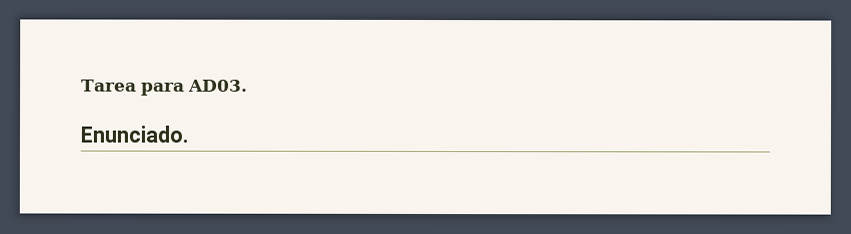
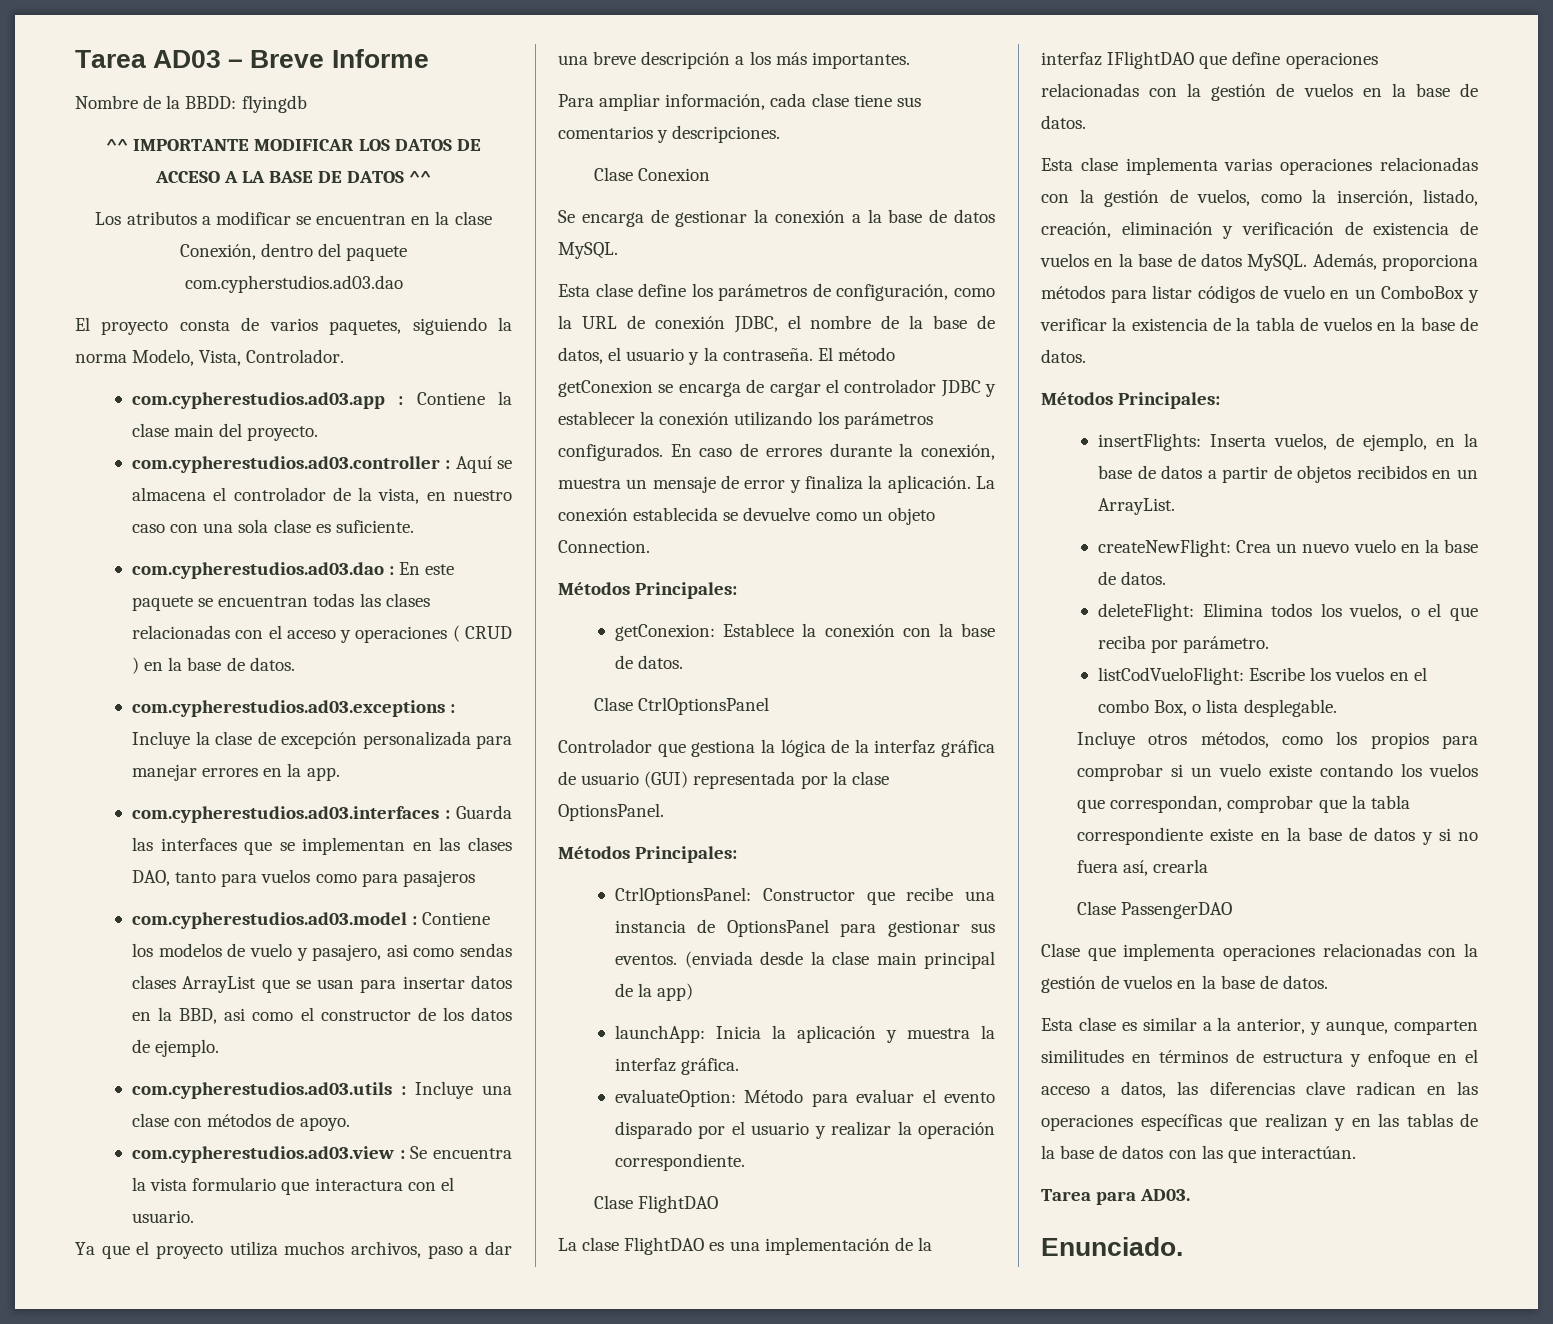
[81,79,137,92] Tarea -> [75,49,429,68] [75,95,307,113] [106,139,481,151] [154,171,432,183] [95,211,492,225] [179,243,408,261] [184,275,403,293] [75,317,513,335] [75,349,345,366] [132,391,512,409] [132,423,319,441] [132,456,512,473] [132,487,512,504] [132,519,414,533] [132,562,455,579] [132,593,430,611] [132,625,512,643] [132,657,295,674] [132,700,456,717] [132,731,512,749] [132,763,340,781] [132,805,512,823] [132,837,512,855] [132,869,475,887] [132,912,491,929] [132,943,512,961] [132,975,512,993] [132,1007,512,1024] [132,1039,220,1057] [132,1081,512,1099] [132,1113,350,1131] [132,1146,512,1163] [132,1177,454,1195] [132,1210,195,1223] [75,1241,512,1259] [558,51,910,69] [558,93,921,111] [558,125,781,143] [594,167,711,181] [558,209,995,227] [558,242,618,259] [558,283,995,301] [558,315,995,333] [558,347,895,365] [558,379,996,397] [558,411,933,429] [558,443,995,461] [558,475,995,493] [558,507,935,525] [558,540,650,553] [558,582,738,599] [615,623,996,641] [615,655,684,669] [594,697,770,715] [558,739,995,757] [558,771,889,789] [558,803,664,821] [558,846,738,863] [615,887,996,905] [615,919,995,937] [615,951,995,969] [615,983,694,1001] [615,1025,995,1043] [615,1058,740,1075] [615,1089,995,1107] [615,1121,995,1139] [615,1153,746,1171] [594,1195,719,1213] [558,1237,932,1255] [1041,51,1378,69] [1041,83,1478,101] [1041,115,1086,129] [1041,157,1478,175] [1041,189,1478,207] [1041,221,1478,239] [1040,253,1478,271] [1041,285,1479,303] [1040,317,1478,331] [1041,349,1086,363] [1041,392,1221,409] [1098,433,1478,451] [1098,465,1478,483] [1098,498,1176,515] [1098,539,1478,557] [1098,571,1167,585] [1098,603,1478,621] [1098,635,1270,653] [1098,667,1427,685] [1098,699,1337,717] [1077,731,1478,749] [1077,763,1478,781] [1077,795,1410,813] [1077,827,1478,845] [1077,859,1209,876] [1077,901,1233,919] [1041,943,1478,961] [1041,975,1328,993] [1041,1017,1478,1035] [1041,1049,1478,1067] [1041,1081,1478,1098] [1041,1113,1478,1131] [1041,1145,1356,1163] [1041,1189,1091,1201] Tarea AD03 – Breve Informe // Nombre de la BBDD: flyingdb // ^^ IMPORTANTE MODIFICAR LOS DATOS DE ACCESO A LA BASE DE DATOS ^^ // Los atributos a modificar se encuentran en la clase Conexión, dentro del paquete com.cypherstudios.ad03.dao // El proyecto consta de varios paquetes, siguiendo la norma Modelo, Vista, Controlador. // com.cypherestudios.ad03.app : Contiene la clase main del proyecto. // com.cypherestudios.ad03.controller : Aquí se almacena el controlador de la vista, en nuestro caso con una sola clase es suficiente. // com.cypherestudios.ad03.dao : En este paquete se encuentran todas las clases relacionadas con el acceso y operaciones ( CRUD ) en la base de datos. // com.cypherestudios.ad03.exceptions : Incluye la clase de excepción personalizada para manejar errores en la app. // com.cypherestudios.ad03.interfaces : Guarda las interfaces que se implementan en las clases DAO, tanto para vuelos como para pasajeros // com.cypherestudios.ad03.model : Contiene los modelos de vuelo y pasajero, asi como sendas clases ArrayList que se usan para insertar datos en la BBD, asi como el constructor de los datos de ejemplo. // com.cypherestudios.ad03.utils : Incluye una clase con métodos de apoyo. // com.cypherestudios.ad03.view : Se encuentra la vista formulario que interactura con el usuario. // Ya que el proyecto utiliza muchos archivos, paso a dar una breve descripción a los más importantes. // Para ampliar información, cada clase tiene sus comentarios y descripciones. // Clase Conexion // Se encarga de gestionar la conexión a la base de datos MySQL. // Esta clase define los parámetros de configuración, como la URL de conexión JDBC, el nombre de la base de datos, el usuario y la contraseña. El método getConexion se encarga de cargar el controlador JDBC y establecer la conexión utilizando los parámetros configurados. En caso de errores durante la conexión, muestra un mensaje de error y finaliza la aplicación. La conexión establecida se devuelve como un objeto Connection. // Métodos Principales: // getConexion: Establece la conexión con la base de datos. // Clase CtrlOptionsPanel // Controlador que gestiona la lógica de la interfaz gráfica de usuario (GUI) representada por la clase OptionsPanel. // Métodos Principales: // CtrlOptionsPanel: Constructor que recibe una instancia de OptionsPanel para gestionar sus eventos. (enviada desde la clase main principal de la app) // launchApp: Inicia la aplicación y muestra la interfaz gráfica. // evaluateOption: Método para evaluar el evento disparado por el usuario y realizar la operación correspondiente. // Clase FlightDAO // La clase FlightDAO es una implementación de la interfaz IFlightDAO que define operaciones relacionadas con la gestión de vuelos en la base de datos. // Esta clase implementa varias operaciones relacionadas con la gestión de vuelos, como la inserción, listado, creación, eliminación y verificación de existencia de vuelos en la base de datos MySQL. Además, proporciona métodos para listar códigos de vuelo en un ComboBox y verificar la existencia de la tabla de vuelos en la base de datos. // Métodos Principales: // insertFlights: Inserta vuelos, de ejemplo, en la base de datos a partir de objetos recibidos en un ArrayList. // createNewFlight: Crea un nuevo vuelo en la base de datos. // deleteFlight: Elimina todos los vuelos, o el que reciba por parámetro. // listCodVueloFlight: Escribe los vuelos en el combo Box, o lista desplegable. // Incluye otros métodos, como los propios para comprobar si un vuelo existe contando los vuelos que correspondan, comprobar que la tabla correspondiente existe en la base de datos y si no fuera así, crearla // Clase PassengerDAO // Clase que implementa operaciones relacionadas con la gestión de vuelos en la base de datos. // Esta clase es similar a la anterior, y aunque, comparten similitudes en términos de estructura y enfoque en el acceso a datos, las diferencias clave radican en las operaciones específicas que realizan y en las tablas de la base de datos con las que interactúan. // Tarea

